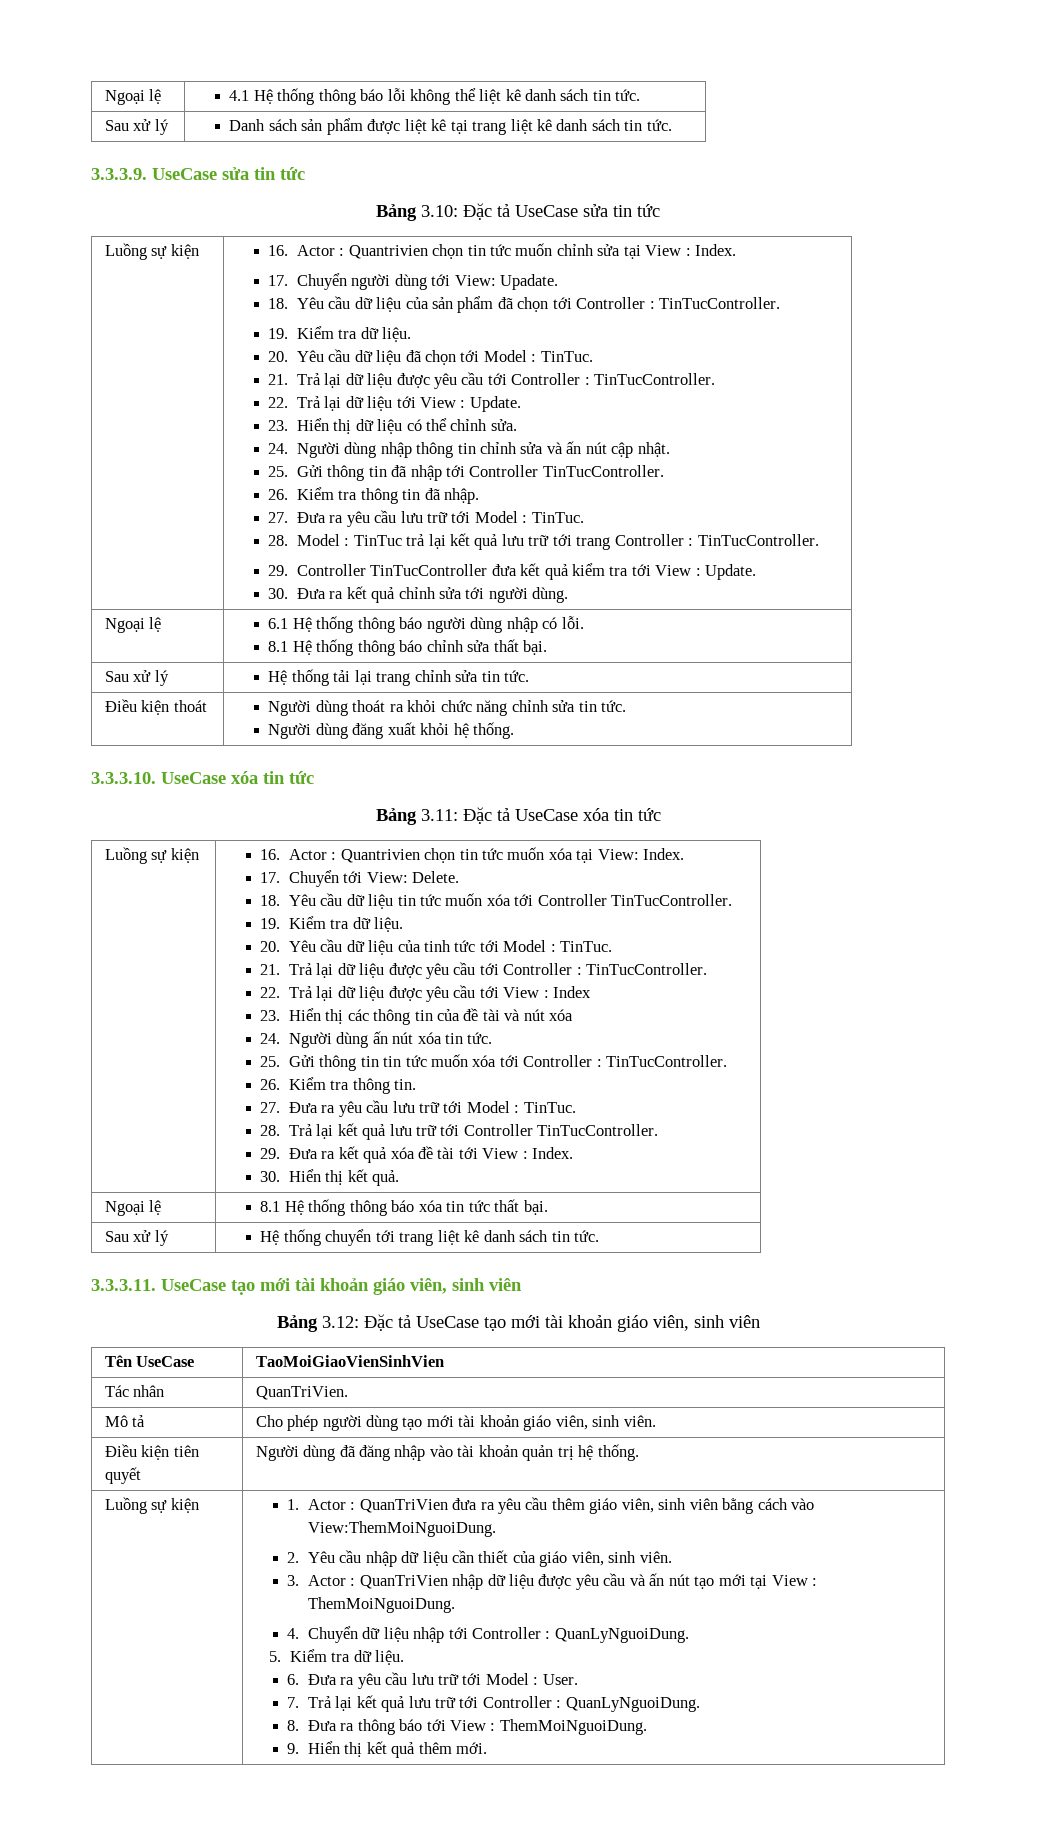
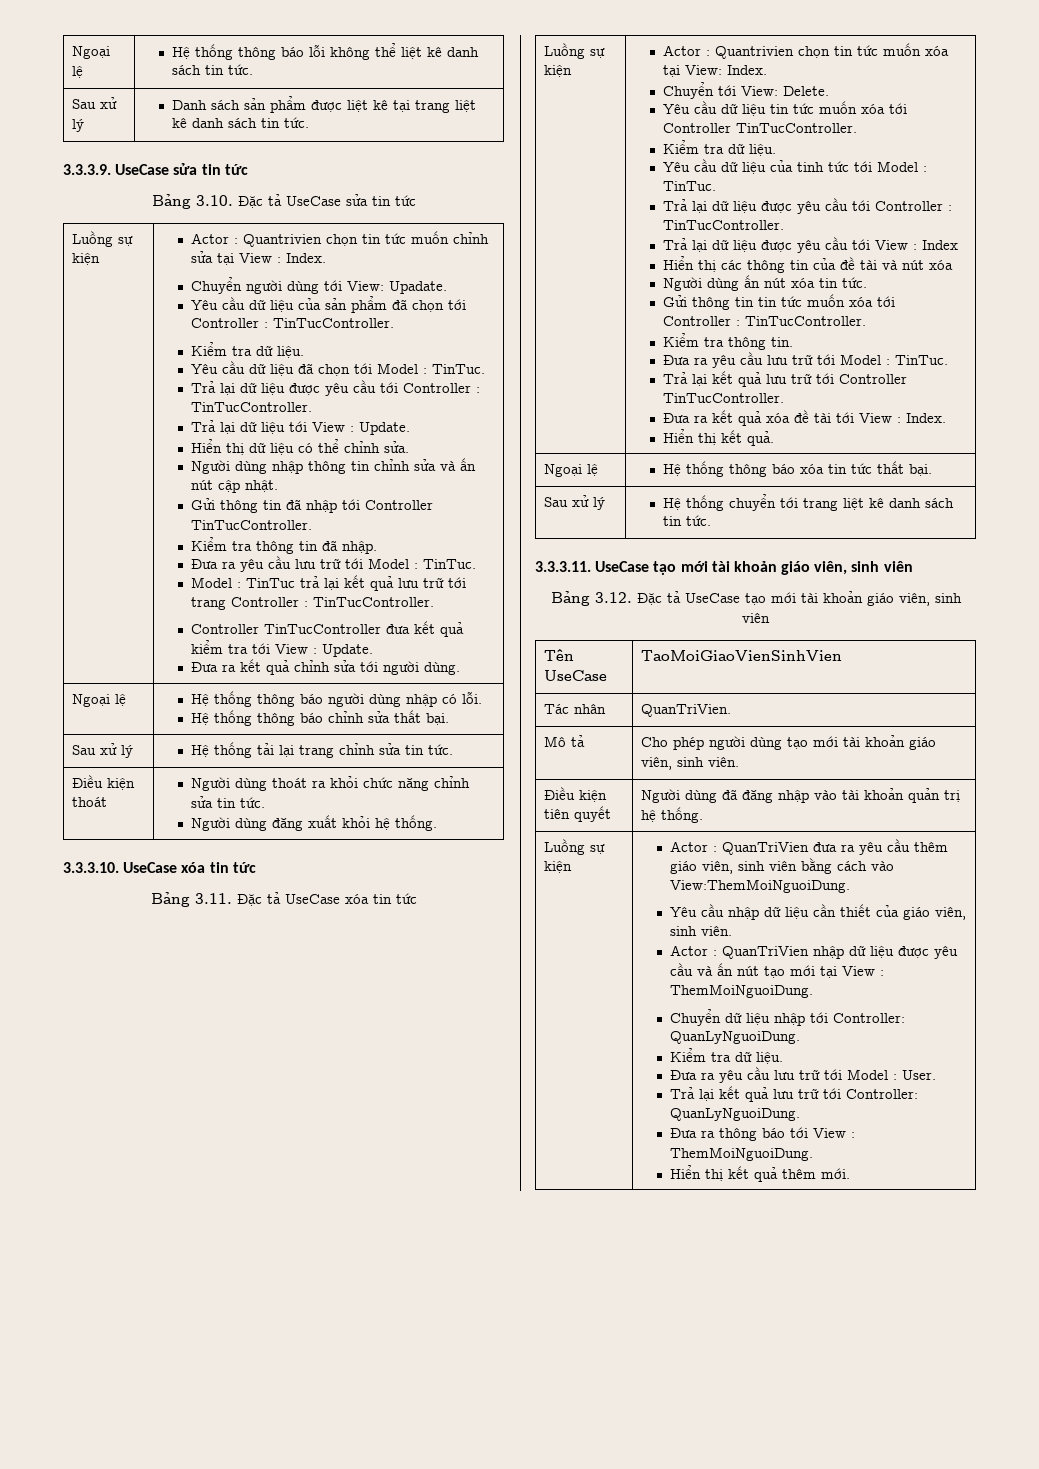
[104,89,162,105] [229,90,250,101] Ngoại lệ | 4.1 -> [72,46,111,59] [72,66,84,78] Ngoại lệ |
[421,205,458,217] 3.10: -> [195,195,233,206] 3.10.
[268,245,289,256] 16. -> (101, 259) none
[268,275,289,286] 17. -> (327, 258) none
[268,298,289,309] 18. -> (448, 287) none
[268,326,412,342] [268,351,289,362] 19. Kiểm tra dữ liệu. // 20. -> [191,342,305,358] Kiểm tra dữ liệu. //
[268,374,289,385] 21. -> (486, 369) none
[268,397,289,408] 22. -> (313, 407) none
[268,420,289,431] 23. -> (411, 428) none
[268,443,289,454] 24. -> (410, 447) none
[268,466,289,477] 25. -> (279, 486) none
[268,489,289,500] 26. -> (313, 525) none
[268,512,289,523] 27. -> (378, 547) none
[268,535,289,546] 28. -> (477, 564) none
[268,565,289,576] 29. -> (435, 602) none
[268,588,289,599] 30. -> (374, 650) none
[268,618,289,629] 6.1 -> (127, 700) none
[268,641,289,652] 8.1 -> (483, 697) none
[420,809,458,821] 3.11: -> [194,893,232,904] 3.11.
[260,849,281,860] 16. -> (573, 71) none
[260,872,281,883] 17. -> (768, 70) none
[260,895,281,906] 18. -> (830, 91) none
[260,916,404,932] [260,941,281,952] 19. Kiểm tra dữ liệu. // 20. -> [663,140,777,156] Kiểm tra dữ liệu. //
[260,964,281,975] 21. -> (717, 186) none
[260,987,281,998] 22. -> (785, 225) none
[260,1010,281,1021] 23. -> (959, 245) none
[260,1033,281,1044] 24. -> (954, 265) none
[260,1056,281,1067] 25. -> (868, 282) none
[260,1079,281,1090] 26. -> (867, 321) none
[260,1102,281,1113] 27. -> (794, 342) none
[260,1125,281,1136] 28. -> (949, 360) none
[260,1148,281,1159] 29. -> (785, 398) none
[260,1171,281,1182] 30. -> (947, 418) none
[260,1201,281,1212] 8.1 -> (599, 470) none
[321,1316,359,1328] 3.12: -> [594,592,632,603] 3.12.
[287,1499,300,1510] 1. -> (573, 867) none
[287,1552,300,1563] 2. -> (851, 886) none
[287,1575,300,1586] 3. -> (733, 930) none
[287,1628,300,1639] 4. -> (814, 991) none
[472,1627,689,1643] [269,1649,404,1665] [287,1674,300,1685] Controller : QuanLyNguoiDung. // 5. Kiểm tra dữ liệu. // 6. -> [833,1013,906,1023] [670,1031,801,1044] [670,1048,784,1064] Controller: QuanLyNguoiDung. // Kiểm tra dữ liệu. //
[287,1695,700,1712] [287,1720,300,1731] 7. Trả lại kết quả lưu trữ tới Controller : QuanLyNguoiDung. // 8. -> [670,1086,919,1102] [670,1108,801,1121] Trả lại kết quả lưu trữ tới Controller: QuanLyNguoiDung. //
[287,1743,300,1754] 9. -> (814, 1154) none

